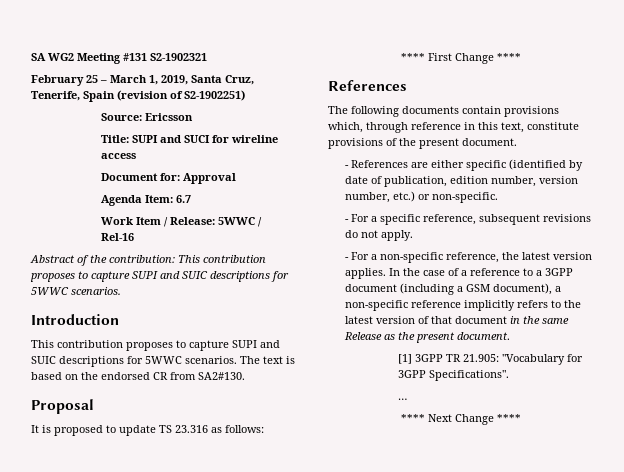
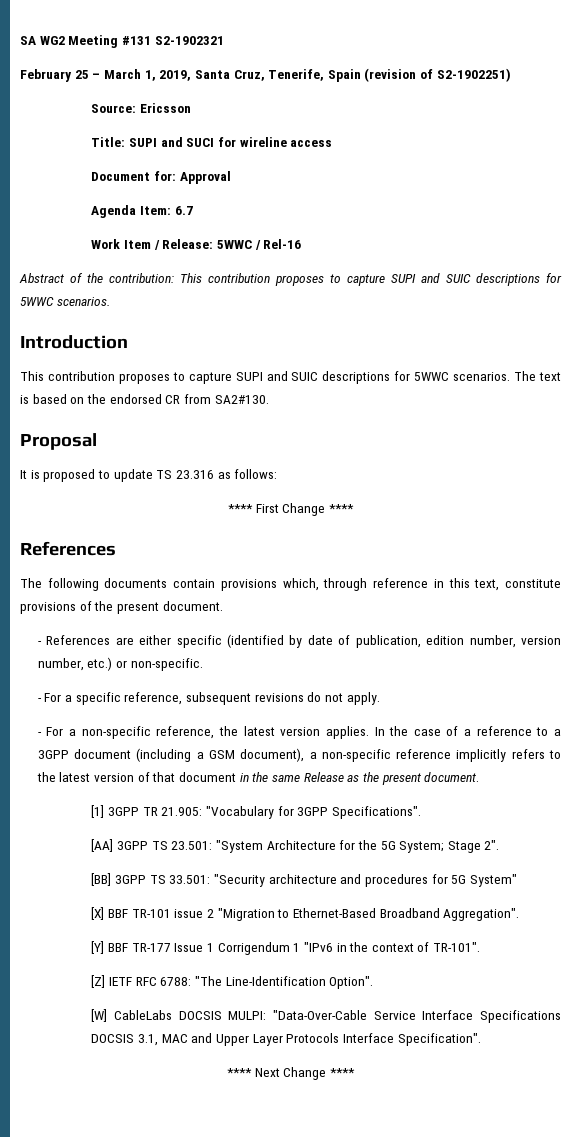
[397,398,407,400] … -> [91,839,500,853] [91,873,517,887] [91,907,520,921] [91,941,481,955] [91,975,374,989] [91,1009,561,1023] [91,1033,481,1046] [AA] 3GPP TS 23.501: "System Architecture for the 5G System; Stage 2". // [BB] 3GPP TS 33.501: "Security architecture and procedures for 5G System" // [X] BBF TR-101 issue 2 "Migration to Ethernet-Based Broadband Aggregation". // [Y] BBF TR-177 Issue 1 Corrigendum 1 "IPv6 in the context of TR-101". // [Z] IETF RFC 6788: "The Line-Identification Option". // [W] CableLabs DOCSIS MULPI: "Data-Over-Cable Service Interface Specifications DOCSIS 3.1, MAC and Upper Layer Protocols Interface Specification".

